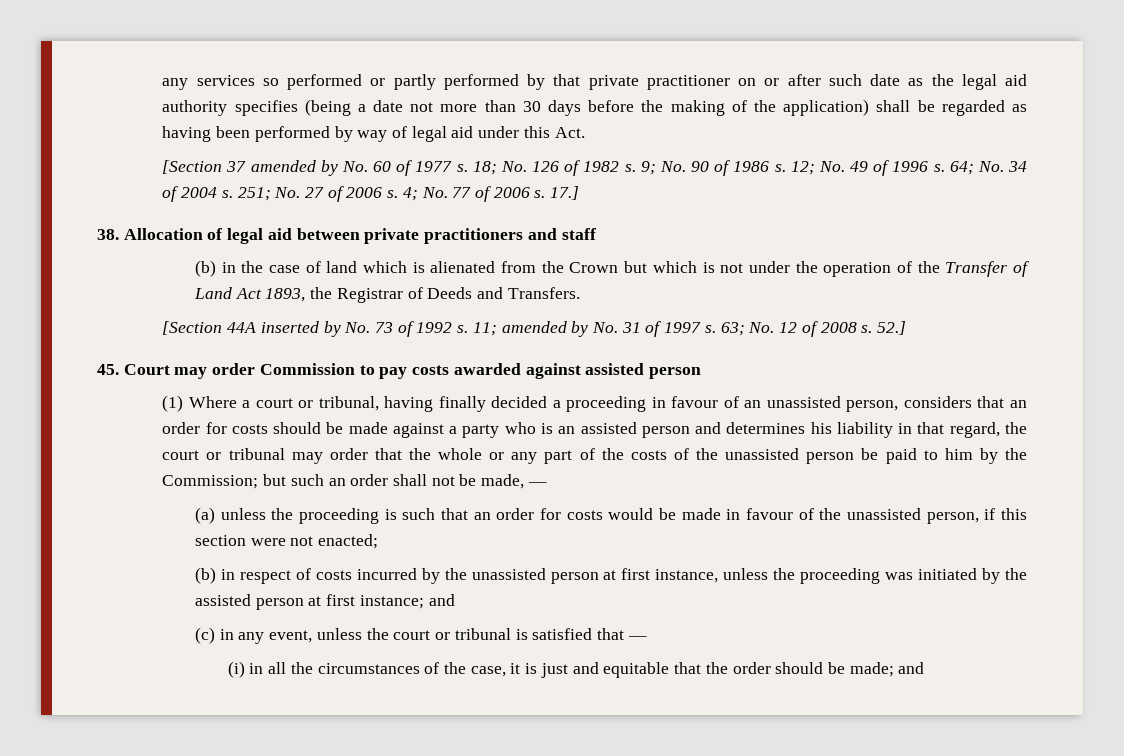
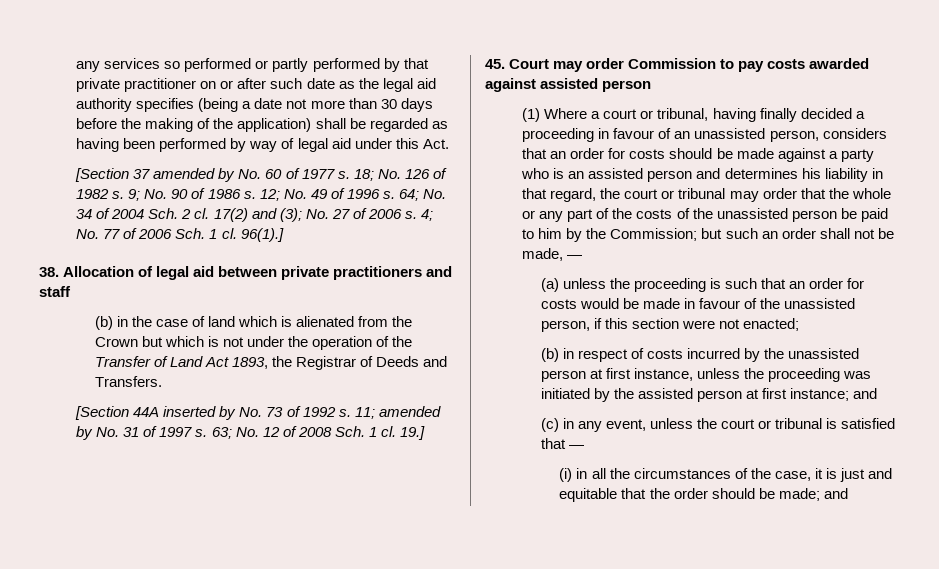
[221,187,271,201] s. 251; -> [148,208,302,222] Sch. 2 cl. 17(2) and (3);
[534,186,580,200] s. 17.] -> [175,228,284,242] Sch. 1 cl. 96(1).]
[861,321,906,335] s. 52.] -> [334,426,425,440] Sch. 1 cl. 19.]

